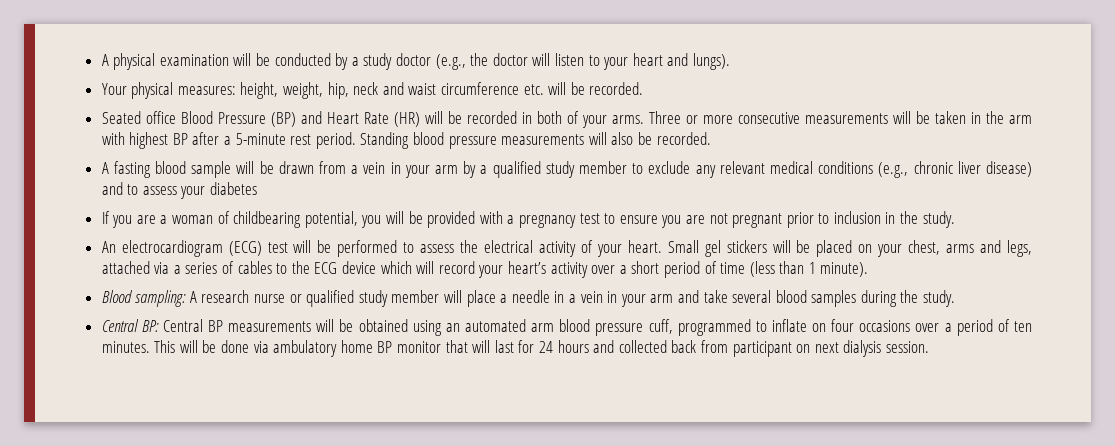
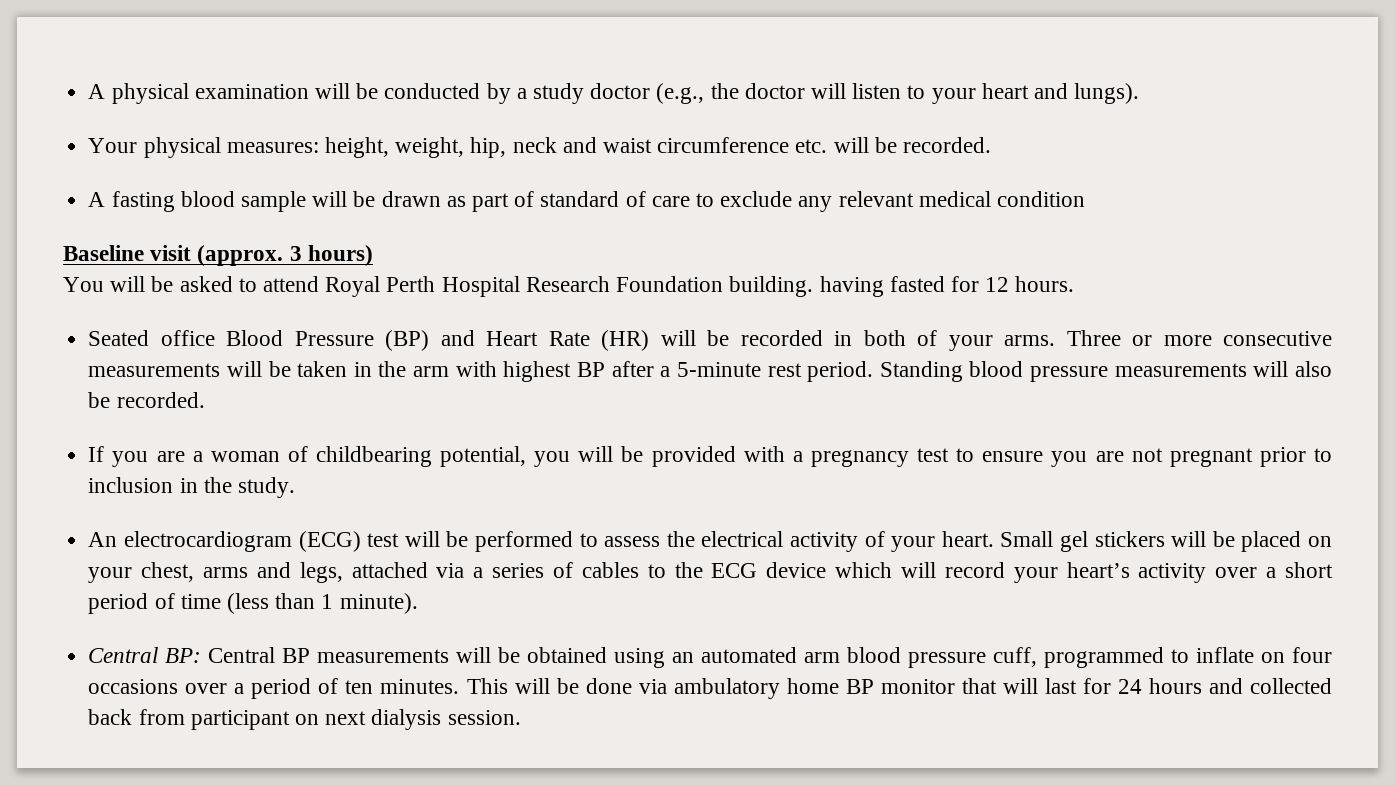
(644, 88) none -> [88,191,1086,212] [63,245,373,266] [63,276,1075,297] // A fasting blood sample will be drawn as part of standard of care to exclude any relevant medical condition // Baseline visit (approx. 3 hours) // You will be asked to attend Royal Perth Hospital Research Foundation building. having fasted for 12 hours.
[101,161,1032,178] [101,182,258,199] // A fasting blood sample will be drawn from a vein in your arm by a qualified study member to exclude any relevant medical conditions (e.g., chronic liver disease) and to assess your diabetes -> (205, 400) none
[101,290,956,307] // Blood sampling: A research nurse or qualified study member will place a needle in a vein in your arm and take several blood samples during the study. -> (418, 603) none

